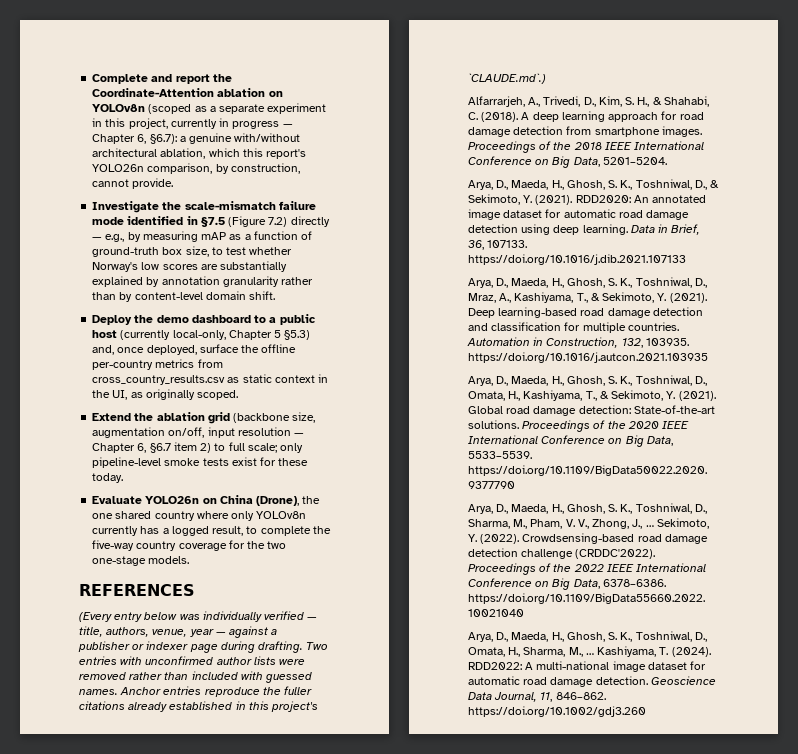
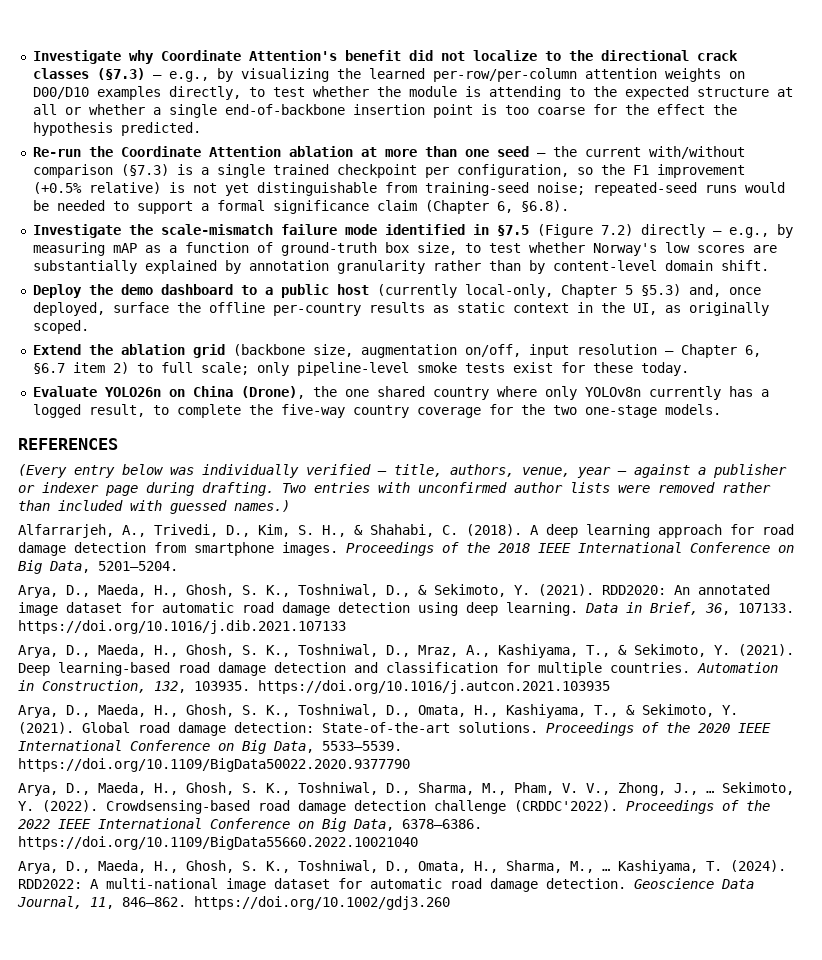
[92,74,232,84] [92,88,283,97] [92,103,327,114] [92,118,293,129] [92,133,301,144] [92,148,307,159] [92,163,300,174] [92,178,174,189] Complete and report the Coordinate-Attention ablation on YOLOv8n (scoped as a separate experiment in this project, currently in progress — Chapter 6, §6.7): a genuine with/without architectural ablation, which this report's YOLO26n comparison, by construction, cannot provide. -> [32,50,738,64] [32,68,745,82] [32,86,793,100] [32,104,737,118] [32,122,201,136] [32,146,745,159] [32,164,745,178] [32,182,785,196] [32,200,569,214] Investigate why Coordinate Attention's benefit did not localize to the directional crack classes (§7.3) — e.g., by visualizing the learned per-row/per-column attention weights on D00/D10 examples directly, to test whether the module is attending to the expected structure at all or whether a single end-of-backbone insertion point is too coarse for the effect the hypothesis predicted. // Re-run the Coordinate Attention ablation at more than one seed — the current with/without comparison (§7.3) is a single trained checkpoint per configuration, so the F1 improvement (+0.5% relative) is not yet distinguishable from training-seed noise; repeated-seed runs would be needed to support a formal significance claim (Chapter 6, §6.8).
[155,359,223,368] [92,375,226,385] metrics from cross_country_results.csv -> [368,302,425,313] results
[79,686,313,697] [79,701,319,712] [468,73,546,84] names. Anchor entries reproduce the fuller citations already established in this project's `CLAUDE.md`.) -> [234,500,290,512] names.)

